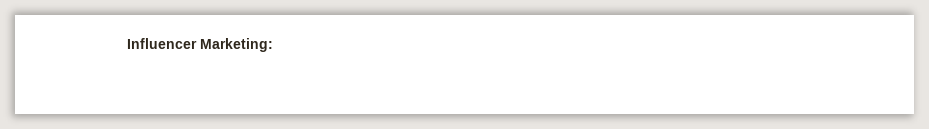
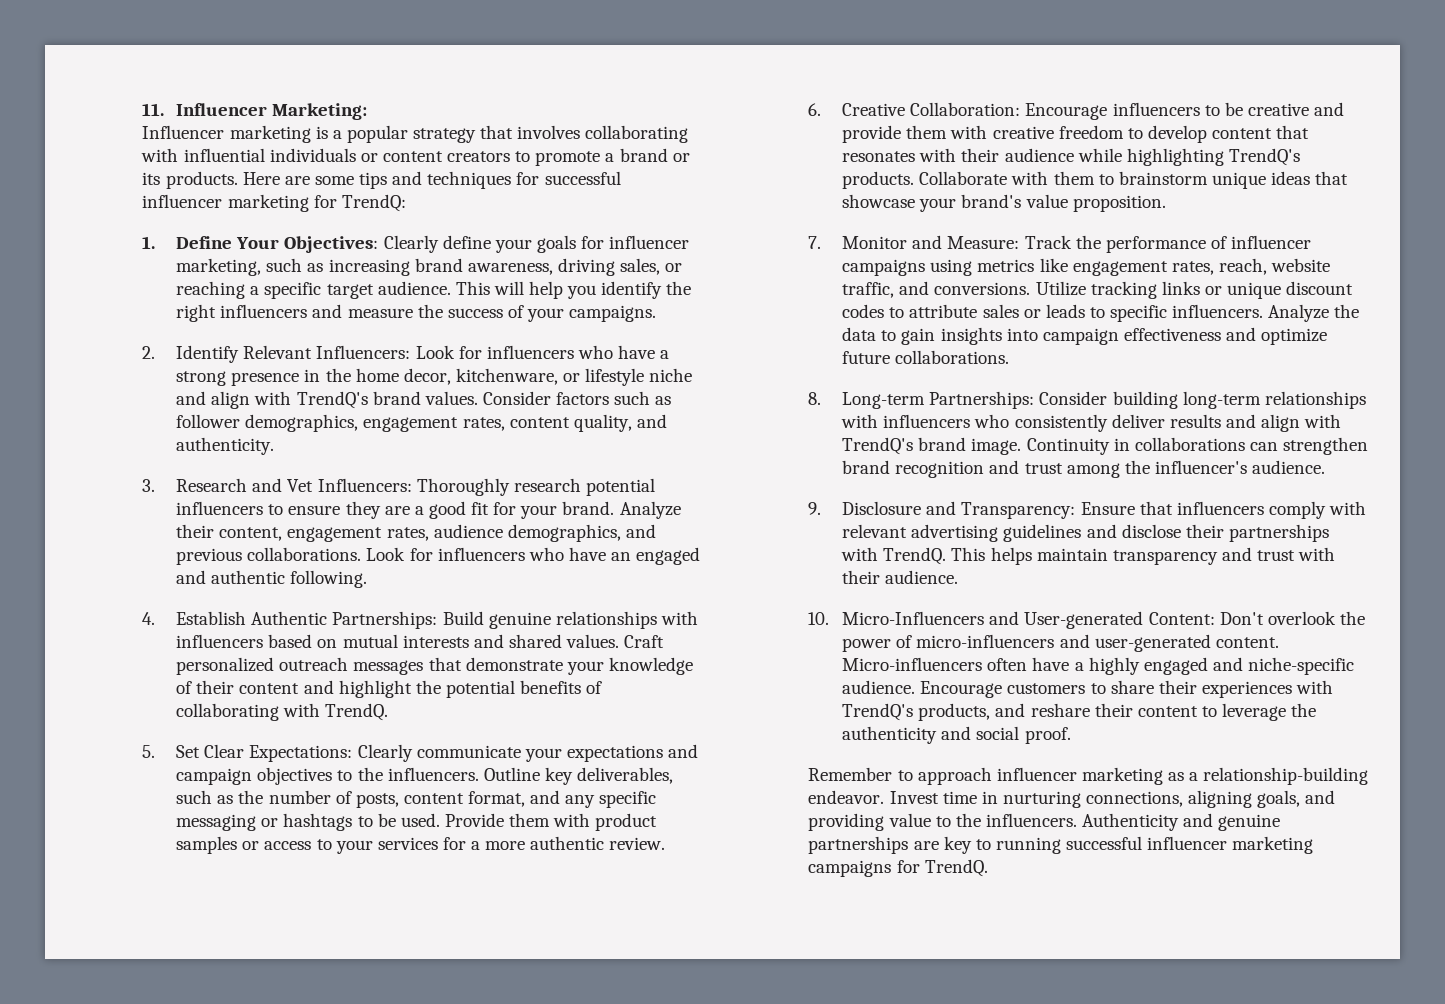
(126, 43) none -> [142,103,165,116] 11.
(273, 45) none -> [142,125,689,143] [141,148,690,166] [142,171,621,189] [142,194,406,212] [142,235,690,253] [176,258,683,276] [176,281,692,299] [176,304,657,322] [142,345,670,363] [176,368,693,386] [176,391,672,409] [176,414,667,432] [176,437,275,455] [142,478,655,496] [176,501,681,519] [176,524,656,542] [176,547,701,565] [176,570,368,588] [142,611,698,629] [176,634,665,648] [176,657,693,675] [176,680,603,698] [176,703,389,721] [142,744,699,762] [176,767,674,785] [176,790,657,808] [176,813,658,831] [176,836,666,854] [808,102,1345,120] [842,125,1310,143] [842,148,1300,166] [842,171,1349,189] [842,194,1166,212] [808,235,1312,253] [842,258,1331,276] [842,281,1354,299] [842,304,1360,322] [842,327,1328,345] [842,350,1010,364] [808,391,1366,409] [841,414,1342,432] [842,437,1369,455] [842,460,1326,478] [808,501,1367,519] [842,524,1329,542] [841,547,1336,565] [842,570,959,584] [808,611,1365,629] [842,634,1279,652] [842,657,1355,675] [842,680,1334,698] [842,703,1317,721] [842,726,1071,744] [808,767,1369,785] [808,790,1336,808] [808,813,1281,831] [808,836,1314,854] [808,859,988,877] // Influencer marketing is a popular strategy that involves collaborating with influential individuals or content creators to promote a brand or its products. Here are some tips and techniques for successful influencer marketing for TrendQ: // 1. Define Your Objectives: Clearly define your goals for influencer marketing, such as increasing brand awareness, driving sales, or reaching a specific target audience. This will help you identify the right influencers and measure the success of your campaigns. // 2. Identify Relevant Influencers: Look for influencers who have a strong presence in the home decor, kitchenware, or lifestyle niche and align with TrendQ's brand values. Consider factors such as follower demographics, engagement rates, content quality, and authenticity. // 3. Research and Vet Influencers: Thoroughly research potential influencers to ensure they are a good fit for your brand. Analyze their content, engagement rates, audience demographics, and previous collaborations. Look for influencers who have an engaged and authentic following. // 4. Establish Authentic Partnerships: Build genuine relationships with influencers based on mutual interests and shared values. Craft personalized outreach messages that demonstrate your knowledge of their content and highlight the potential benefits of collaborating with TrendQ. // 5. Set Clear Expectations: Clearly communicate your expectations and campaign objectives to the influencers. Outline key deliverables, such as the number of posts, content format, and any specific messaging or hashtags to be used. Provide them with product samples or access to your services for a more authentic review. // 6. Creative Collaboration: Encourage influencers to be creative and provide them with creative freedom to develop content that resonates with their audience while highlighting TrendQ's products. Collaborate with them to brainstorm unique ideas that showcase your brand's value proposition. // 7. Monitor and Measure: Track the performance of influencer campaigns using metrics like engagement rates, reach, website traffic, and conversions. Utilize tracking links or unique discount codes to attribute sales or leads to specific influencers. Analyze the data to gain insights into campaign effectiveness and optimize future collaborations. // 8. Long-term Partnerships: Consider building long-term relationships with influencers who consistently deliver results and align with TrendQ's brand image. Continuity in collaborations can strengthen brand recognition and trust among the influencer's audience. // 9. Disclosure and Transparency: Ensure that influencers comply with relevant advertising guidelines and disclose their partnerships with TrendQ. This helps maintain transparency and trust with their audience. // 10. Micro-Influencers and User-generated Content: Don't overlook the power of micro-influencers and user-generated content. Micro-influencers often have a highly engaged and niche-specific audience. Encourage customers to share their experiences with TrendQ's products, and reshare their content to leverage the authenticity and social proof. // Remember to approach influencer marketing as a relationship-building endeavor. Invest time in nurturing connections, aligning goals, and providing value to the influencers. Authenticity and genuine partnerships are key to running successful influencer marketing campaigns for TrendQ.

